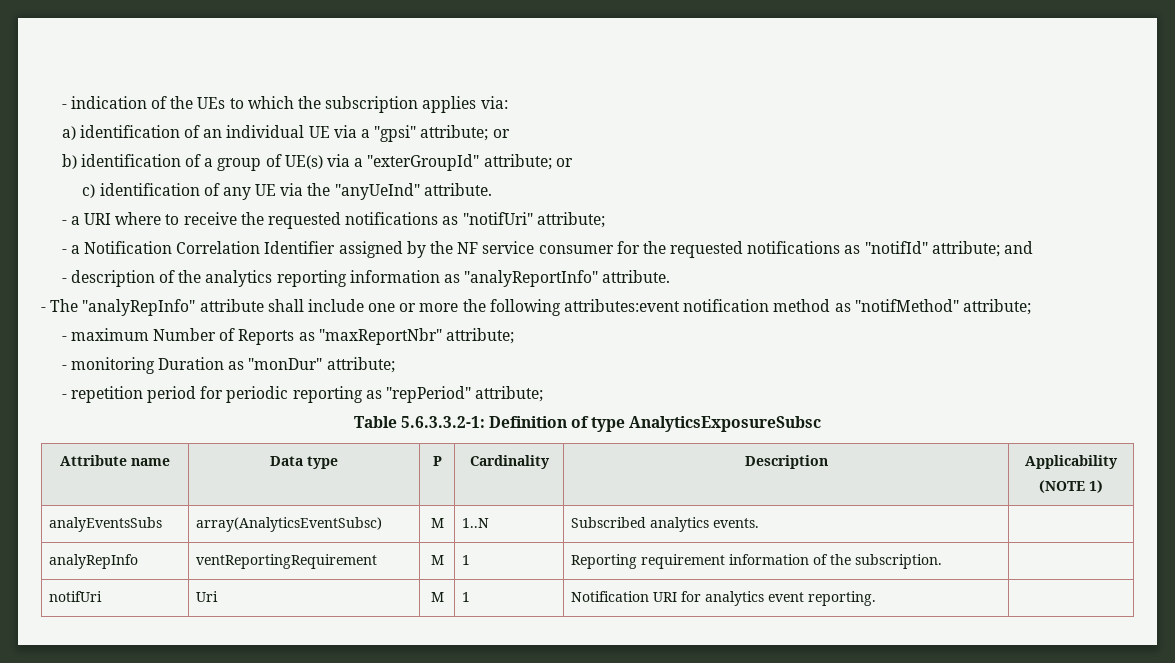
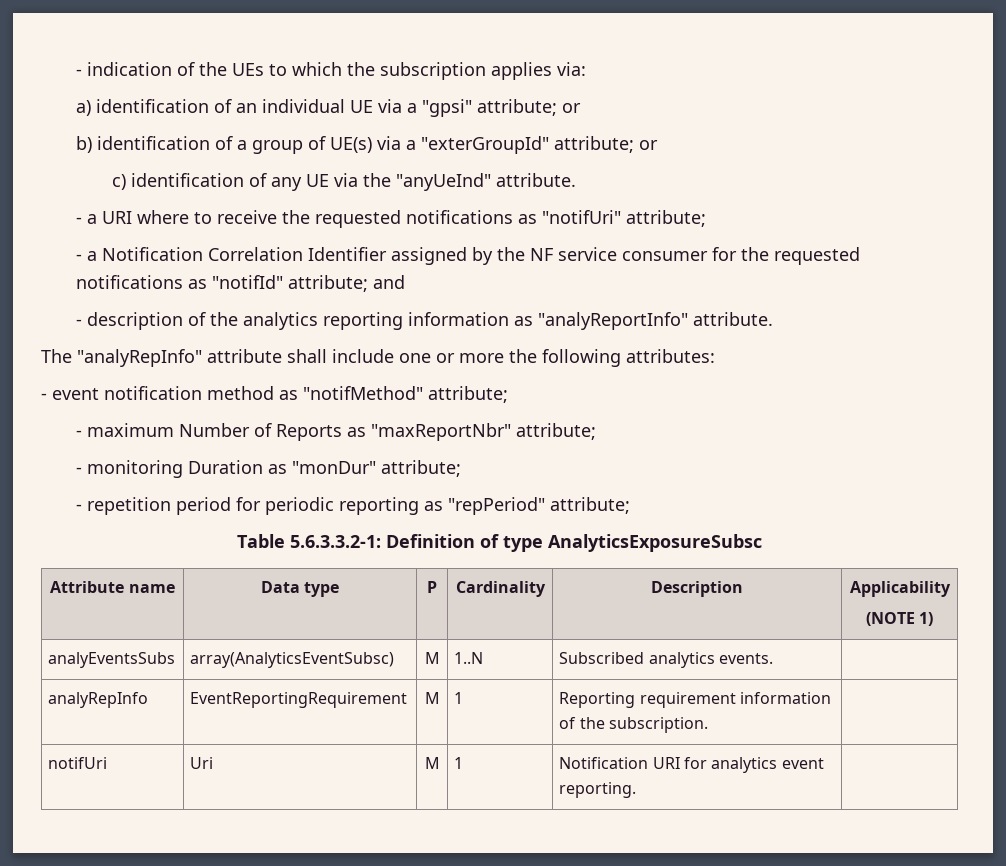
[41,307,46,312] - -> (774, 319) none
[564,299,681,312] attributes:event -> [626,349,715,363] [41,388,99,400] attributes: // - event
[196,554,378,569] ventReportingRequirement -> [190,692,408,708] EventReportingRequirement

